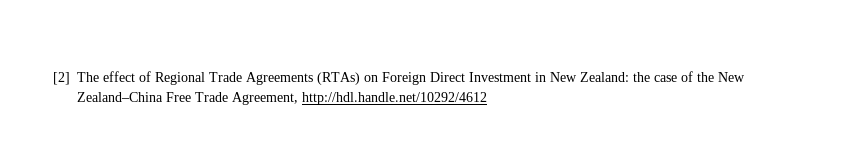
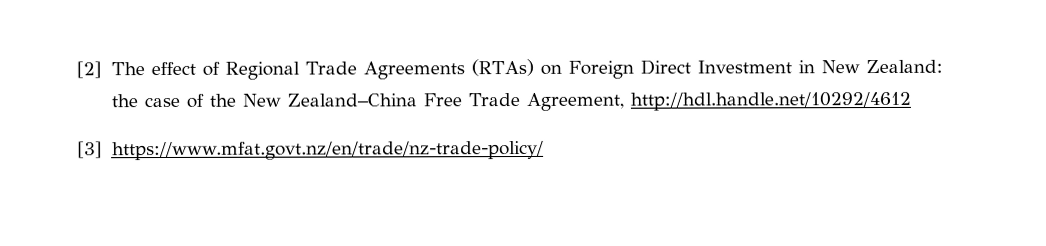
(487, 98) none -> [77,140,545,161] // [3] https://www.mfat.govt.nz/en/trade/nz-trade-policy/

